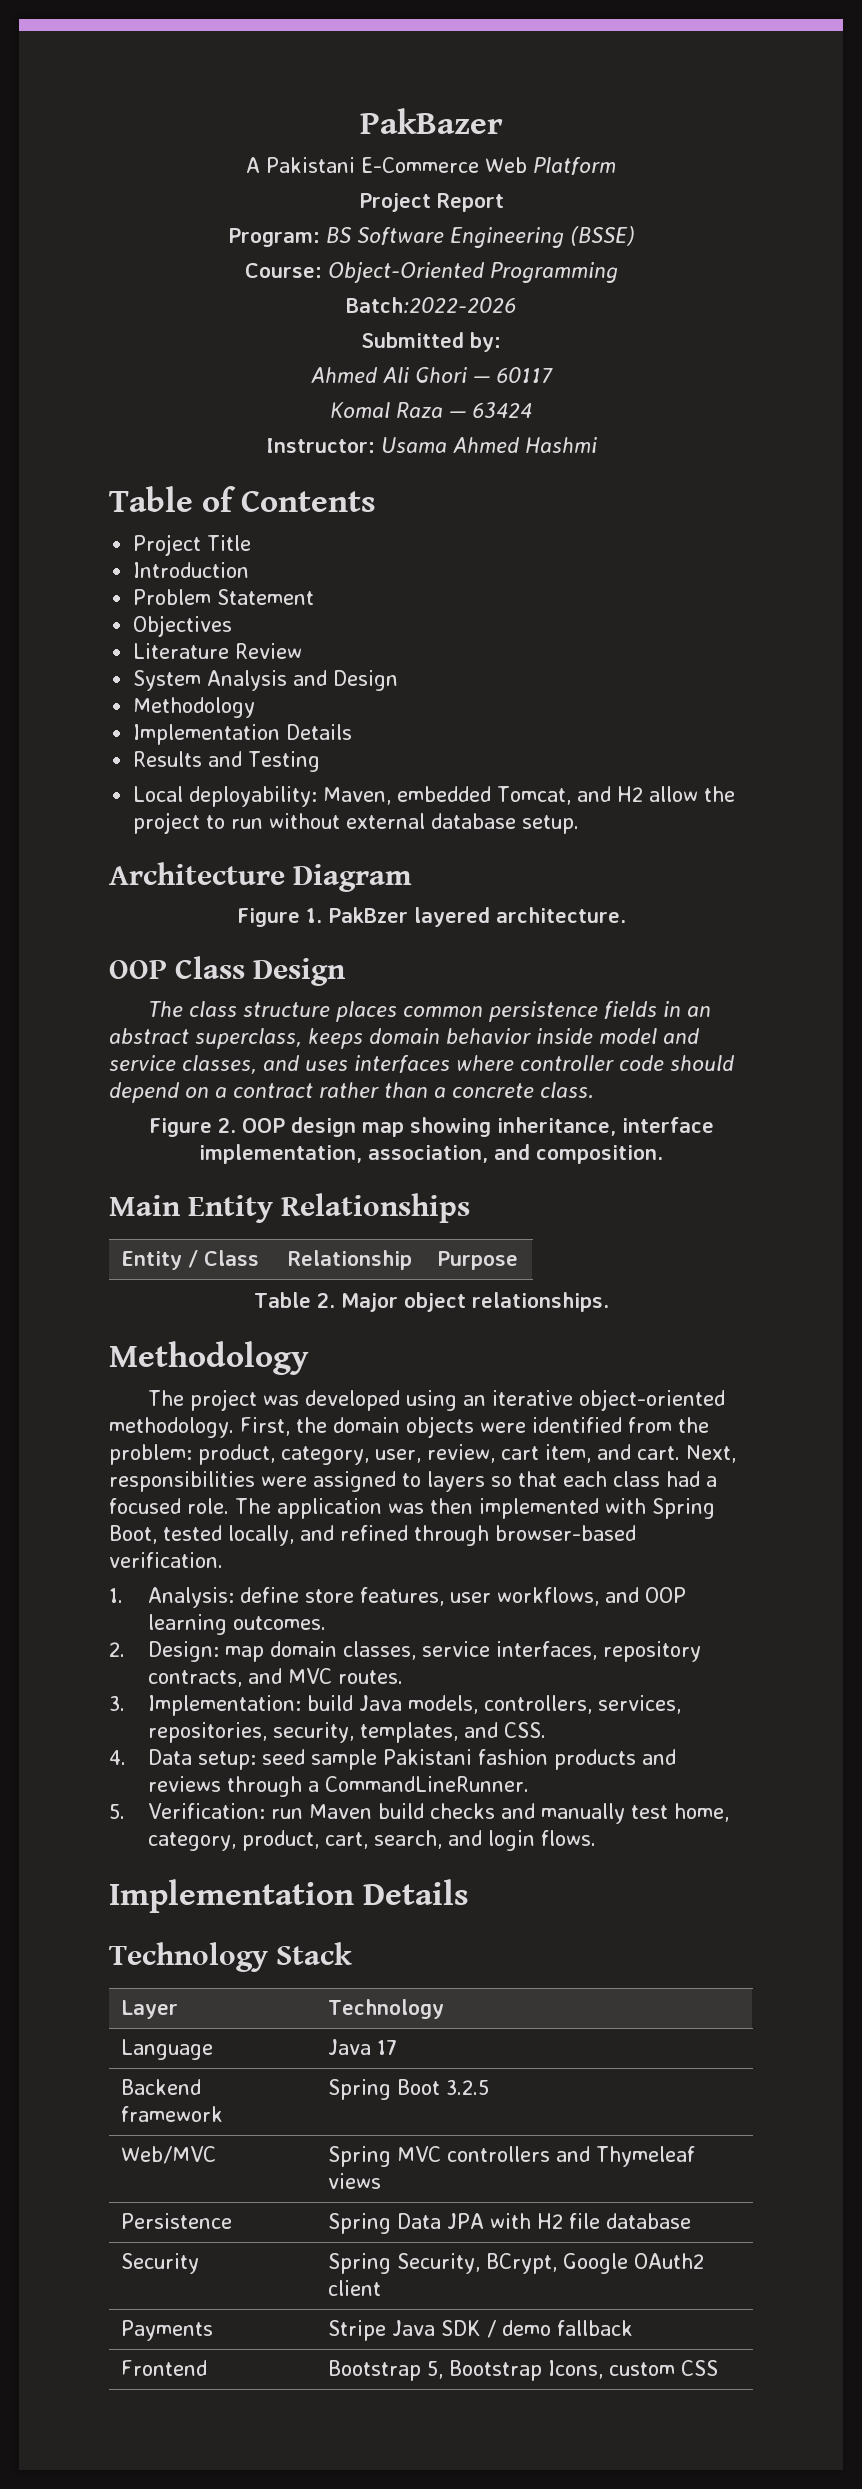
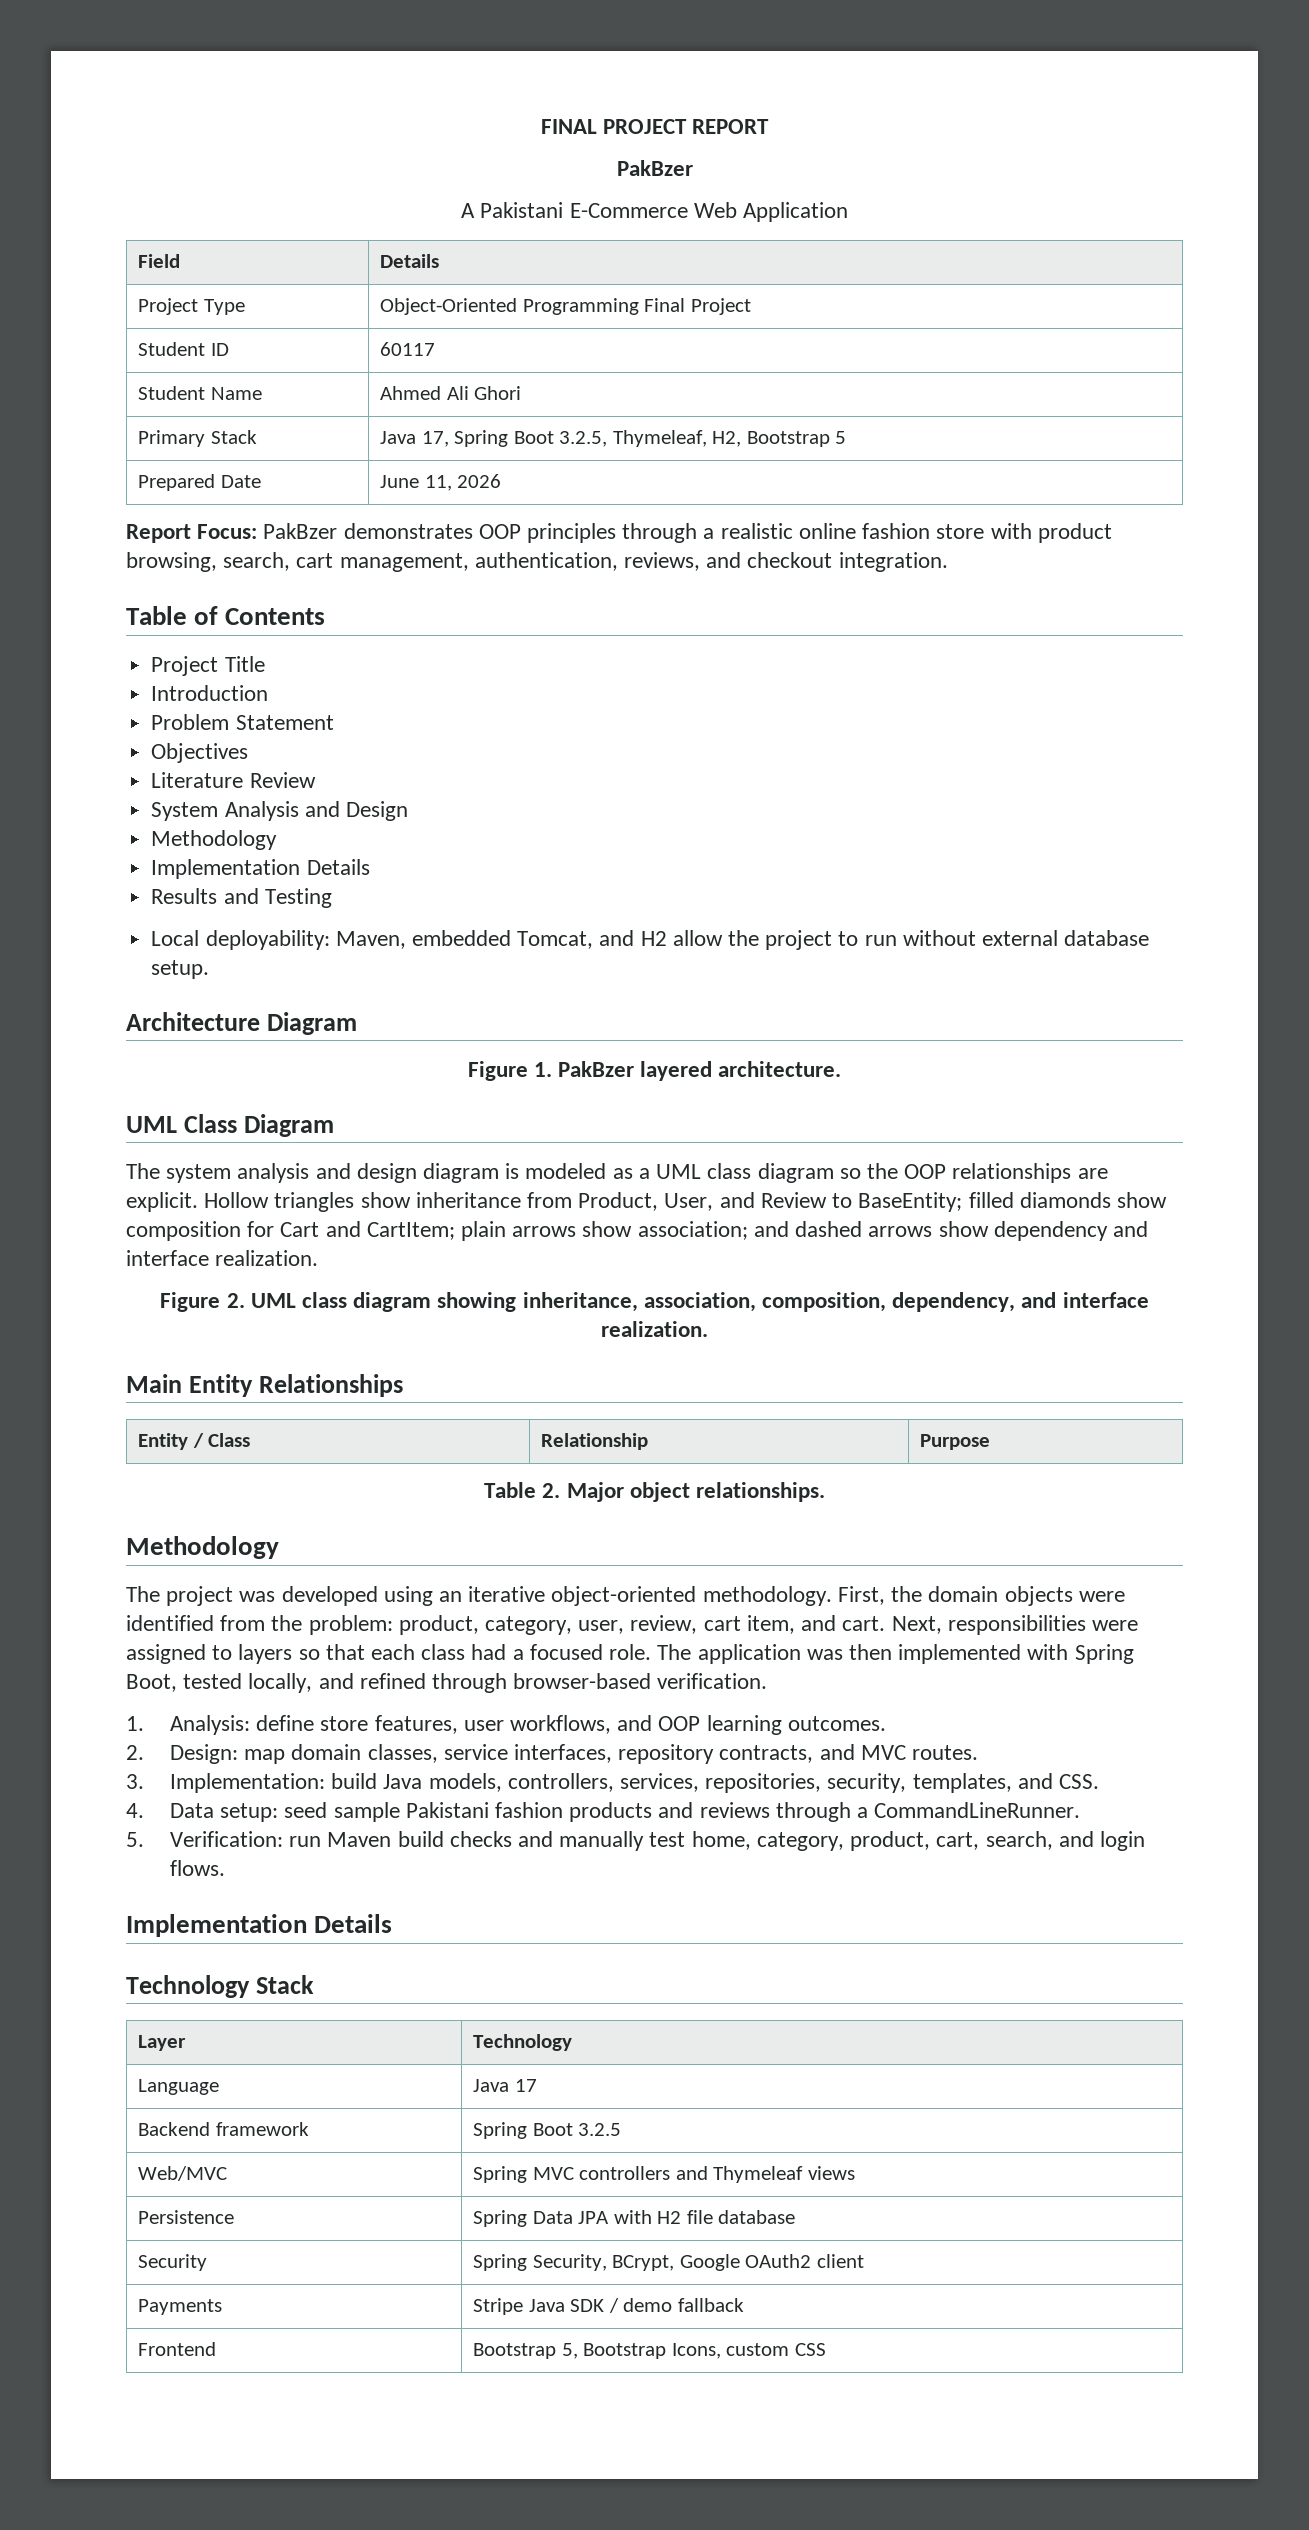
[359,108,503,134] PakBazer -> [540,119,770,134] [616,160,693,176] FINAL PROJECT REPORT // PakBzer
[532,157,616,175] [358,193,504,212] [227,226,635,248] [244,262,618,283] [346,297,516,314] [361,332,501,352] [310,367,553,383] [330,402,532,418] [265,437,597,453] Platform // Project Report // Program: BS Software Engineering (BSSE) // Course: Object-Oriented Programming // Batch:2022-2026 // Submitted by: // Ahmed Ali Ghori — 60117 // Komal Raza — 63424 // Instructor: Usama Ahmed Hashmi -> [742,202,848,222] [138,254,181,268] [380,254,440,268] [138,298,245,315] [380,298,751,315] [138,342,229,356] [380,342,436,356] [138,386,262,400] [380,386,522,400] [138,430,257,447] [380,430,847,447] [138,474,261,491] [380,474,502,491] [126,523,1112,543] [126,552,948,572] Application // Field | Details // Project Type | Object-Oriented Programming Final Project // Student ID | 60117 // Student Name | Ahmed Ali Ghori // Primary Stack | Java 17, Spring Boot 3.2.5, Thymeleaf, H2, Bootstrap 5 // Prepared Date | June 11, 2026 // Report Focus: PakBzer demonstrates OOP principles through a realistic online fashion store with product browsing, search, cart management, authentication, reviews, and checkout integration.
[109,956,347,986] [147,1001,711,1022] [109,1028,699,1049] [109,1055,734,1074] [109,1082,594,1103] [148,1117,714,1137] [199,1144,663,1164] OOP Class Design // The class structure places common persistence fields in an abstract superclass, keeps domain behavior inside model and service classes, and uses interfaces where controller code should depend on a contract rather than a concrete class. // Figure 2. OOP design map showing inheritance, interface implementation, association, and composition. -> [126,1114,334,1137] [126,1163,1108,1183] [126,1192,1167,1212] [126,1221,1148,1241] [126,1250,319,1266] [160,1292,1149,1312] [601,1321,708,1337] UML Class Diagram // The system analysis and design diagram is modeled as a UML class diagram so the OOP relationships are explicit. Hollow triangles show inheritance from Product, User, and Review to BaseEntity; filled diamonds show composition for Cart and CartItem; plain arrows show association; and dashed arrows show dependency and interface realization. // Figure 2. UML class diagram showing inheritance, association, composition, dependency, and interface realization.

